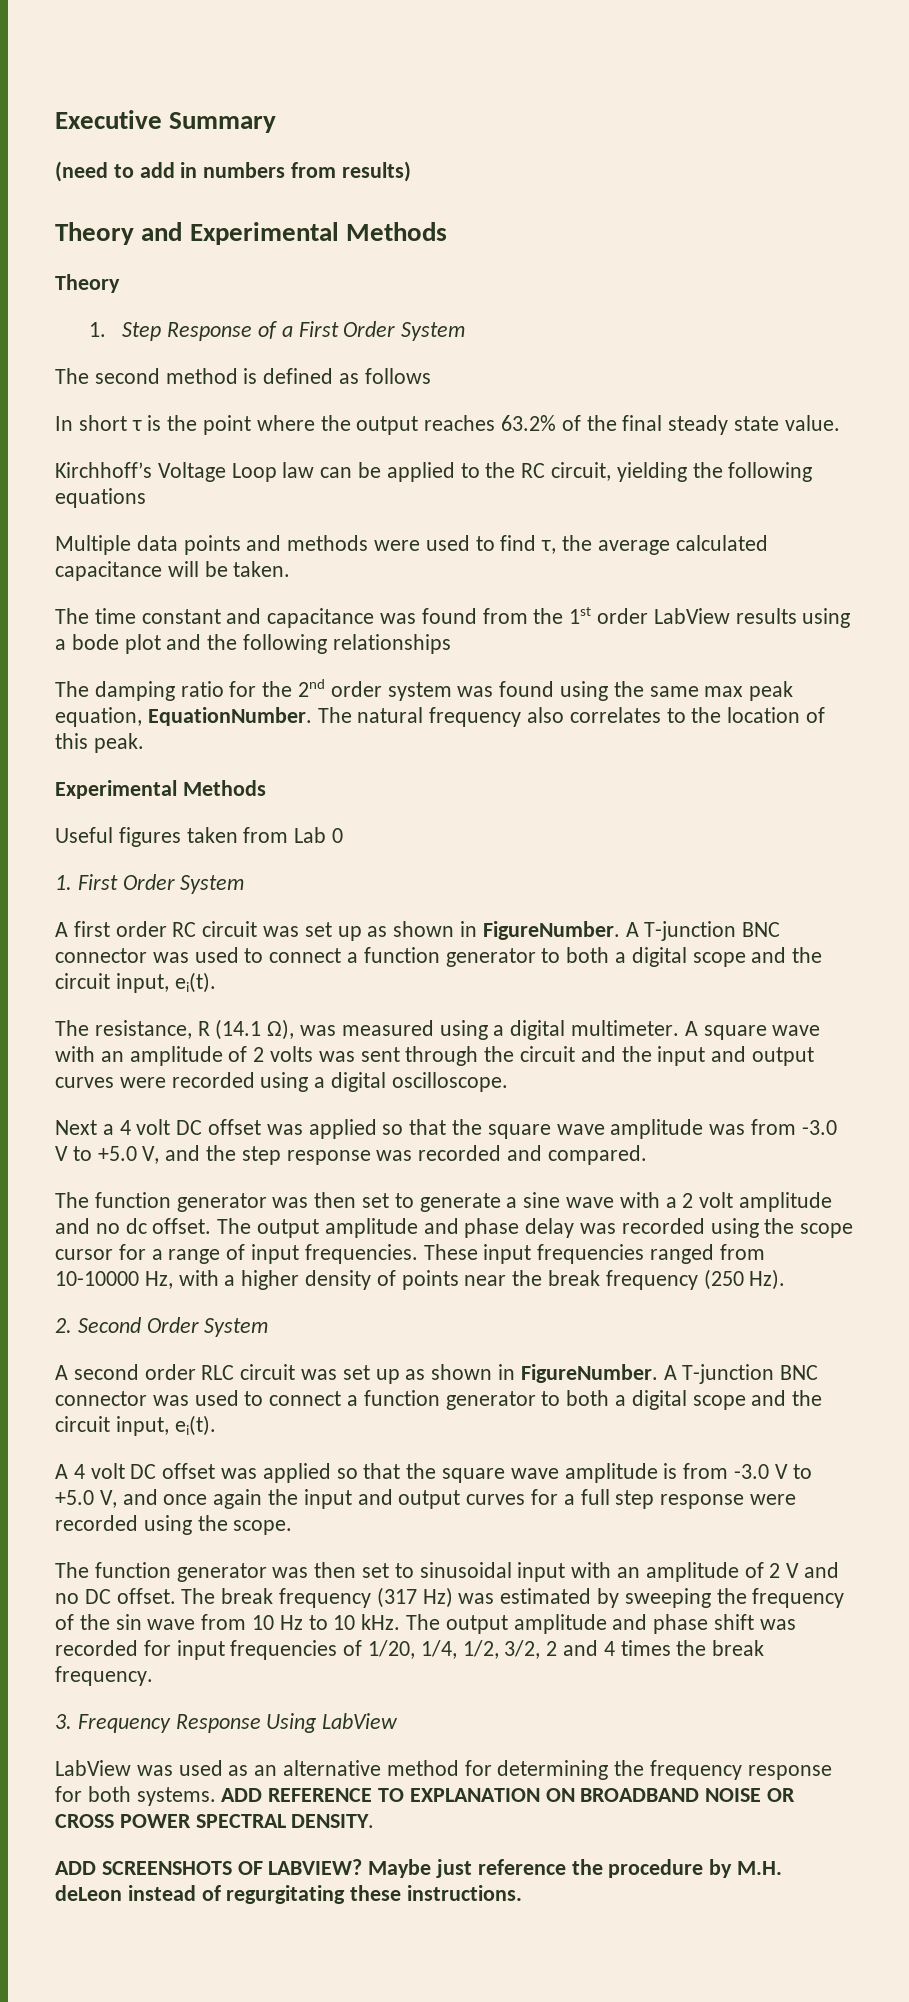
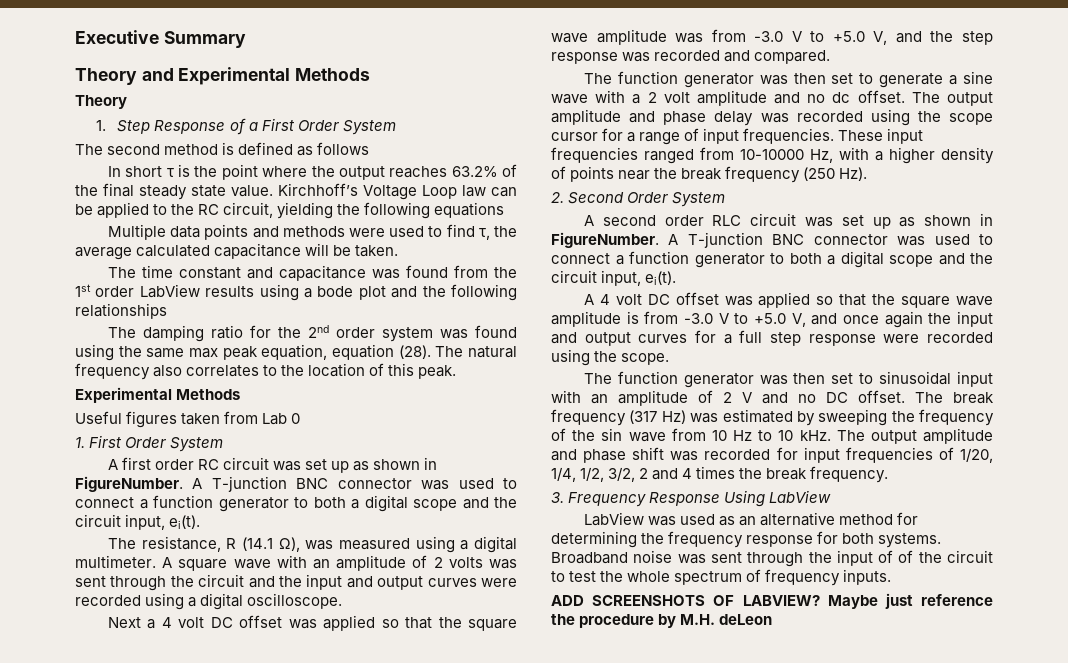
[55,161,411,182] // (need to add in numbers from results) -> (246, 39) none
(840, 423) // -> (273, 191) none
[147,707,312,726] EquationNumber. -> [332,344,431,360] equation (28).
[221,1788,796,1802] [55,1814,375,1828] ADD REFERENCE TO EXPLANATION ON BROADBAND NOISE OR CROSS POWER SPECTRAL DENSITY. -> [551,550,993,567] [551,569,892,586] Broadband noise was sent through the input of of the circuit to test the whole spectrum of frequency inputs.
[127,1885,523,1904] instead of regurgitating these instructions. -> (773, 619) none

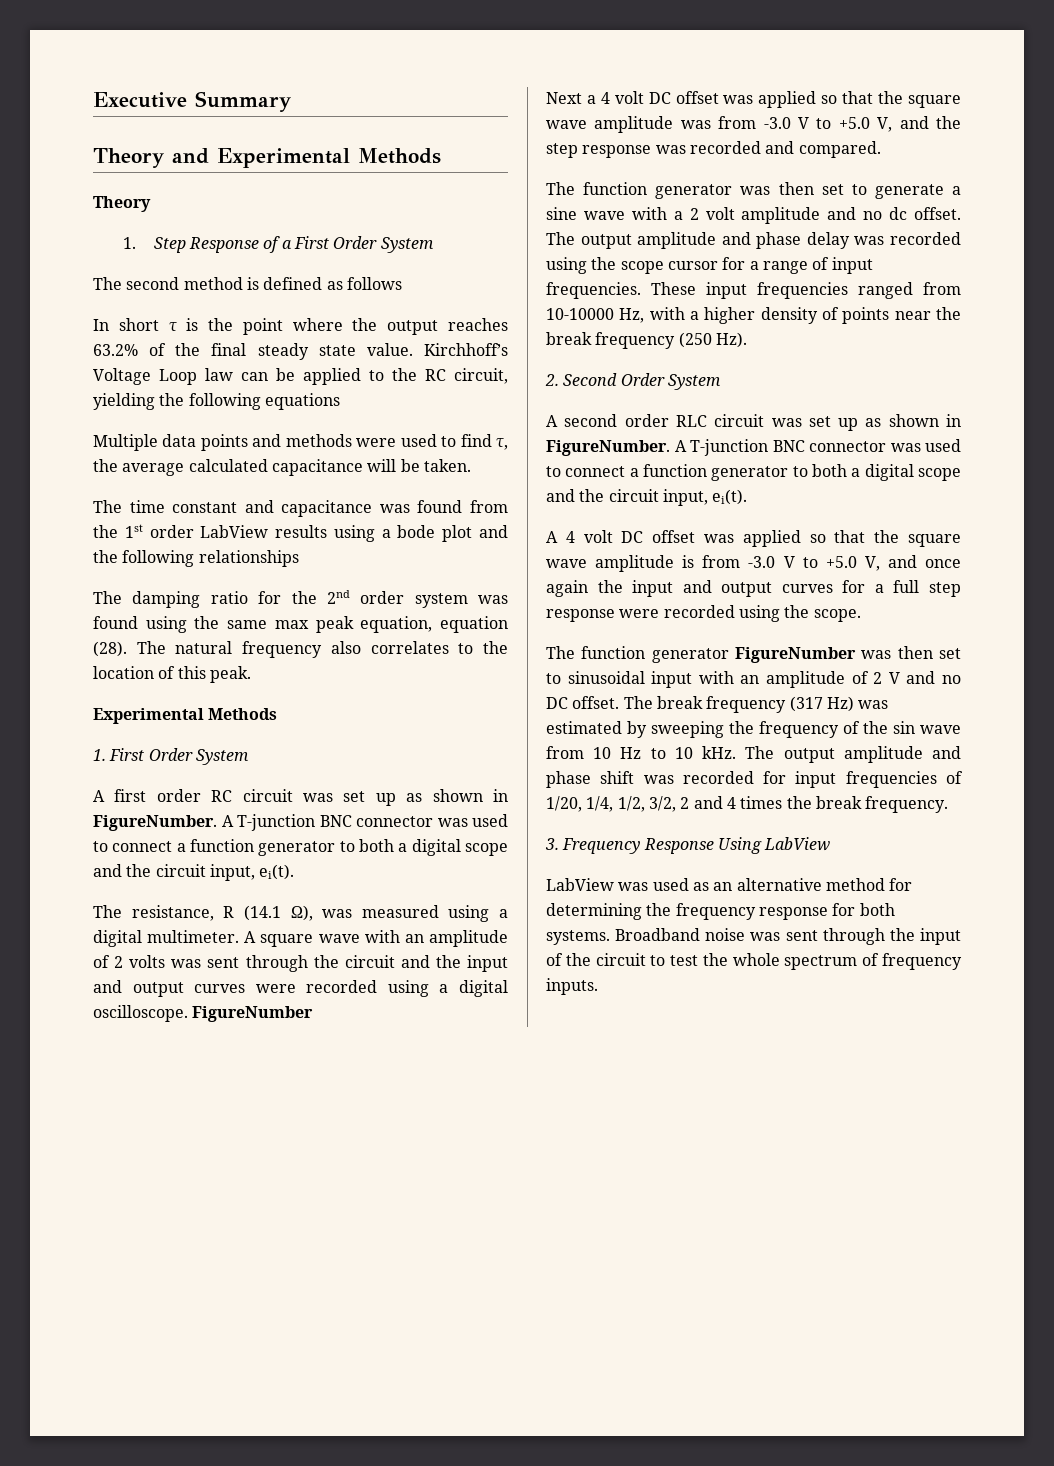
[75,411,301,428] // Useful figures taken from Lab 0 -> (278, 714) none
(343, 601) none -> [192,1006,314,1022] FigureNumber
(754, 380) none -> [735,647,856,663] FigureNumber
[898,550,914,563] of -> (563, 959) none
[551,593,993,609] [551,614,773,628] // ADD SCREENSHOTS OF LABVIEW? Maybe just reference the procedure by M.H. deLeon -> (598, 986) none

